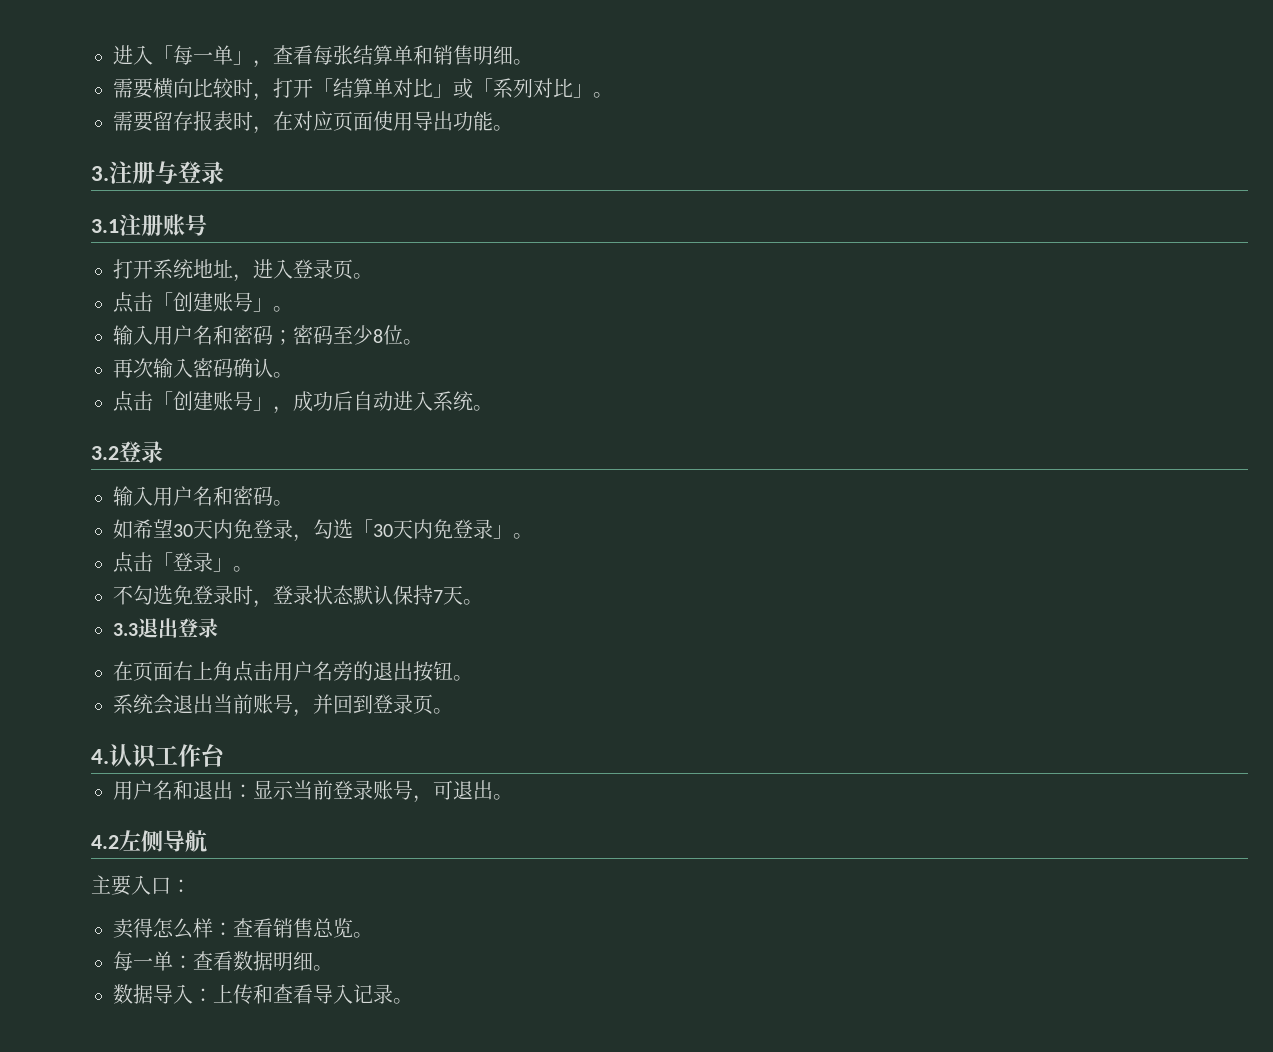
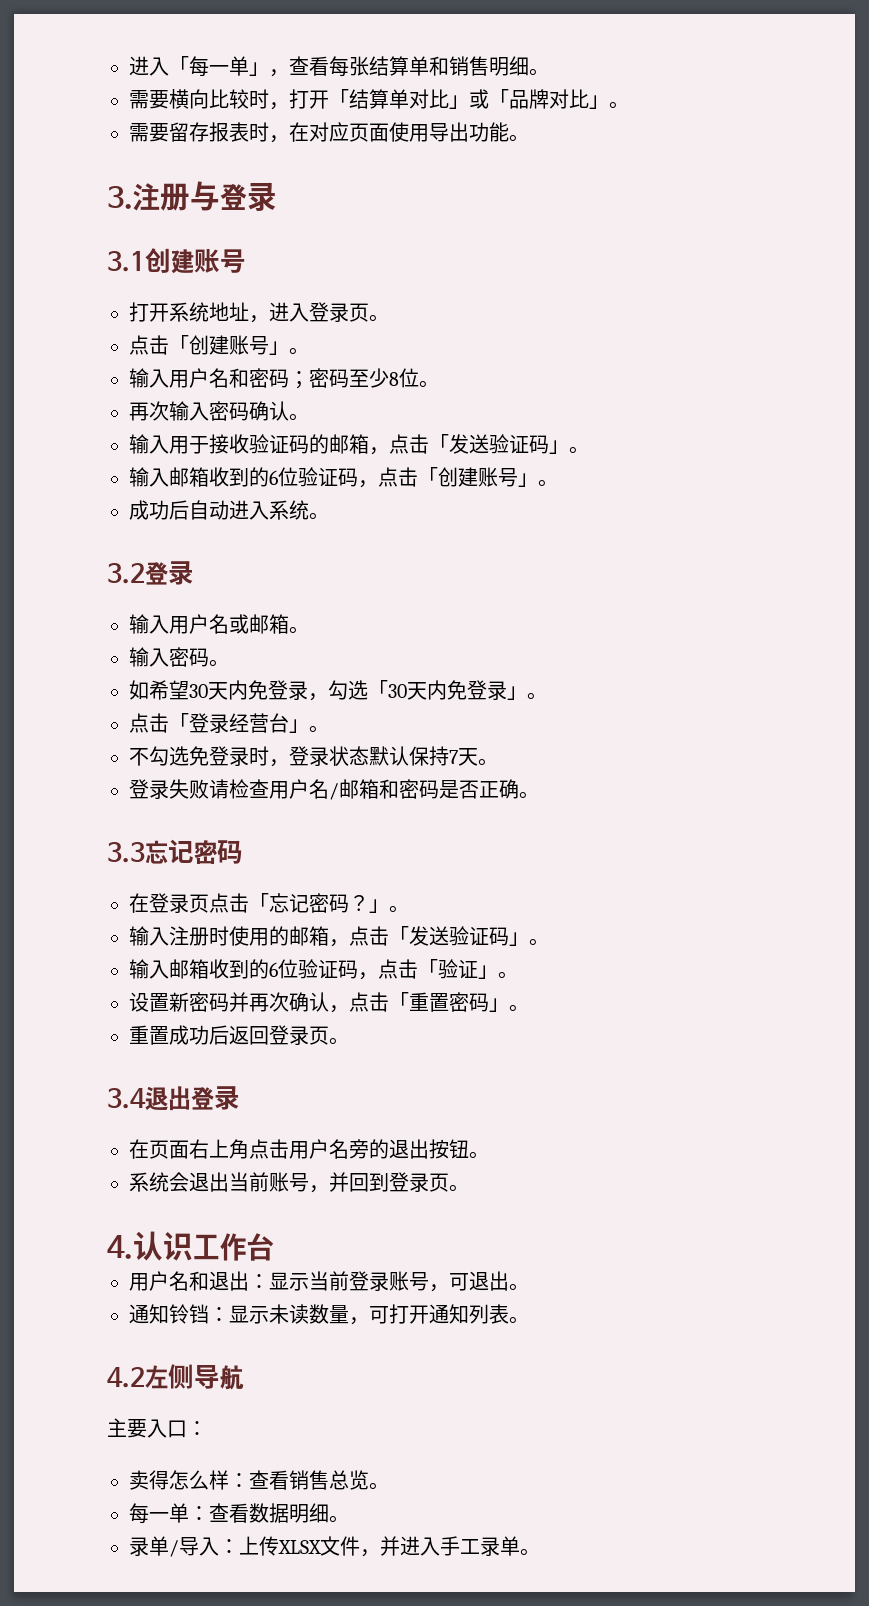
[493,78,533,98] 系列 -> [509,89,549,109] 品牌
[119,214,163,236] 注册 -> [145,248,194,274] 创建
[113,391,293,414] 点击「创建账号」， -> [129,434,589,455] [129,467,558,488] 输入用于接收验证码的邮箱，点击「发送验证码」。 // 输入邮箱收到的6位验证码，点击「创建账号」。 //
[213,486,233,506] 和 -> [229,614,309,634] [129,647,169,667] 或邮箱。 // 输入
(213, 562) none -> [229,713,289,733] 经营台
[113,623,138,636] 3.3 -> [129,779,539,800] [107,839,243,864] [129,893,409,913] [129,926,549,947] [129,959,518,980] [129,992,529,1013] [129,1025,349,1045] [107,1088,146,1109] 登录失败请检查用户名/邮箱和密码是否正确。 // 3.3忘记密码 // 在登录页点击「忘记密码？」。 // 输入注册时使用的邮箱，点击「发送验证码」。 // 输入邮箱收到的6位验证码，点击「验证」。 // 设置新密码并再次确认，点击「重置密码」。 // 重置成功后返回登录页。 // 3.4
(513, 797) none -> [129,1304,529,1325] // 通知铃铛：显示未读数量，可打开通知列表。
[113,984,153,1004] 数据 -> [129,1536,179,1557] 录单/
[253,984,393,1004] 和查看导入记录 -> [278,1536,520,1557] XLSX文件，并进入手工录单

